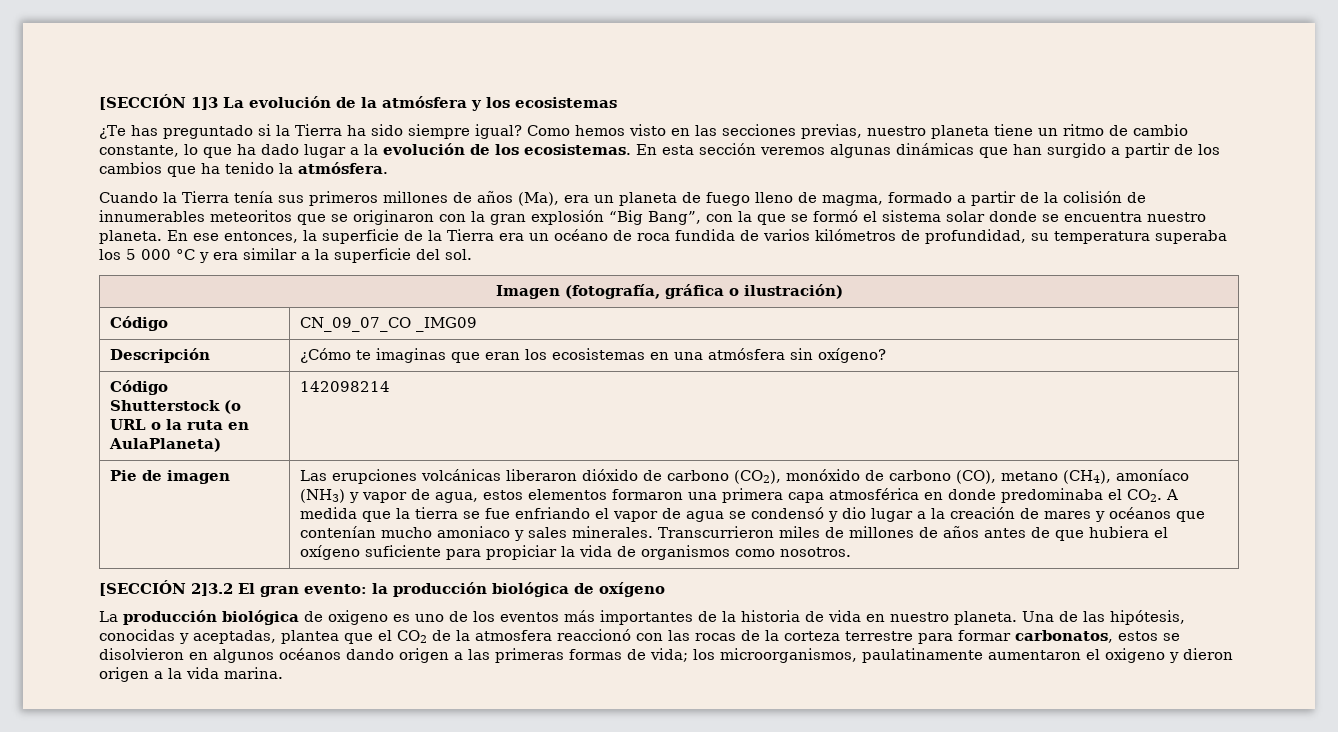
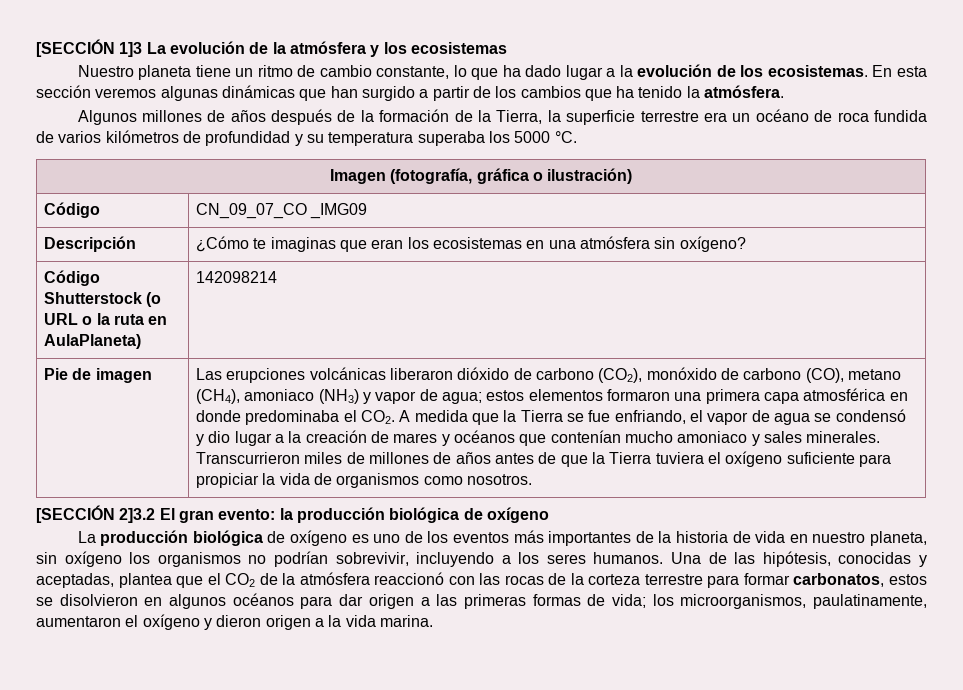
[99,124,926,139] ¿Te has preguntado si la Tierra ha sido siempre igual? Como hemos visto en las secciones previas, nuestro -> [77,65,134,77] Nuestro
[99,191,1146,206] [99,210,1206,225] [99,229,494,244] Cuando la Tierra tenía sus primeros millones de años (Ma), era un planeta de fuego lleno de magma, formado a partir de la colisión de innumerables meteoritos que se originaron con la gran explosión “Big Bang”, con la que se formó el sistema solar donde se encuentra nuestro planeta. En ese entonces, la superficie de la Tierra -> [77,109,699,125] Algunos millones de años después de la formación de la Tierra, la superficie terrestre
[925,229,1026,244] profundidad, -> [205,131,303,146] profundidad y
[126,248,472,263] 5 000 °C y era similar a la superficie del sol. -> [514,131,577,143] 5000 °C.
[1116,469,1190,481] amoníaco -> [244,389,315,401] amoniaco
[435,492,479,503] agua, -> [442,392,483,404] agua;
[415,507,459,519] tierra -> [520,410,563,422] Tierra
[515,507,591,519] enfriando -> [614,410,686,424] enfriando,
[1089,526,1150,538] hubiera -> [592,452,704,464] la Tierra tuviera
[328,610,388,625] oxigeno -> [289,530,347,546] oxígeno
[954,611,1017,625] planeta. -> [870,531,928,546] [36,551,664,567] planeta, sin oxígeno los organismos no podrían sobrevivir, incluyendo a los seres humanos.
[475,630,552,641] atmosfera -> [299,572,370,585] atmósfera
[346,649,394,660] dando -> [300,594,364,609] para dar
[862,648,983,663] paulatinamente -> [813,594,927,609] paulatinamente,
[1105,648,1165,663] oxigeno -> [142,614,200,630] oxígeno

